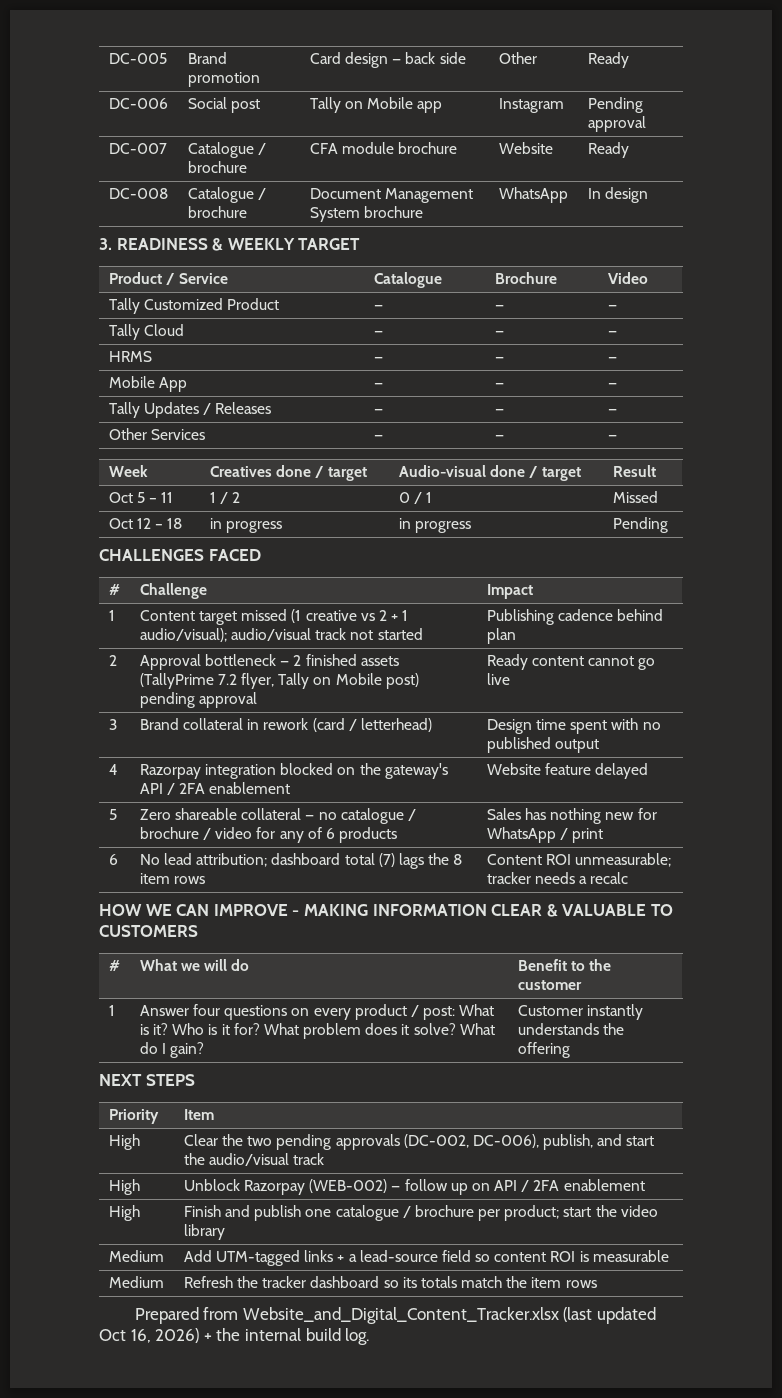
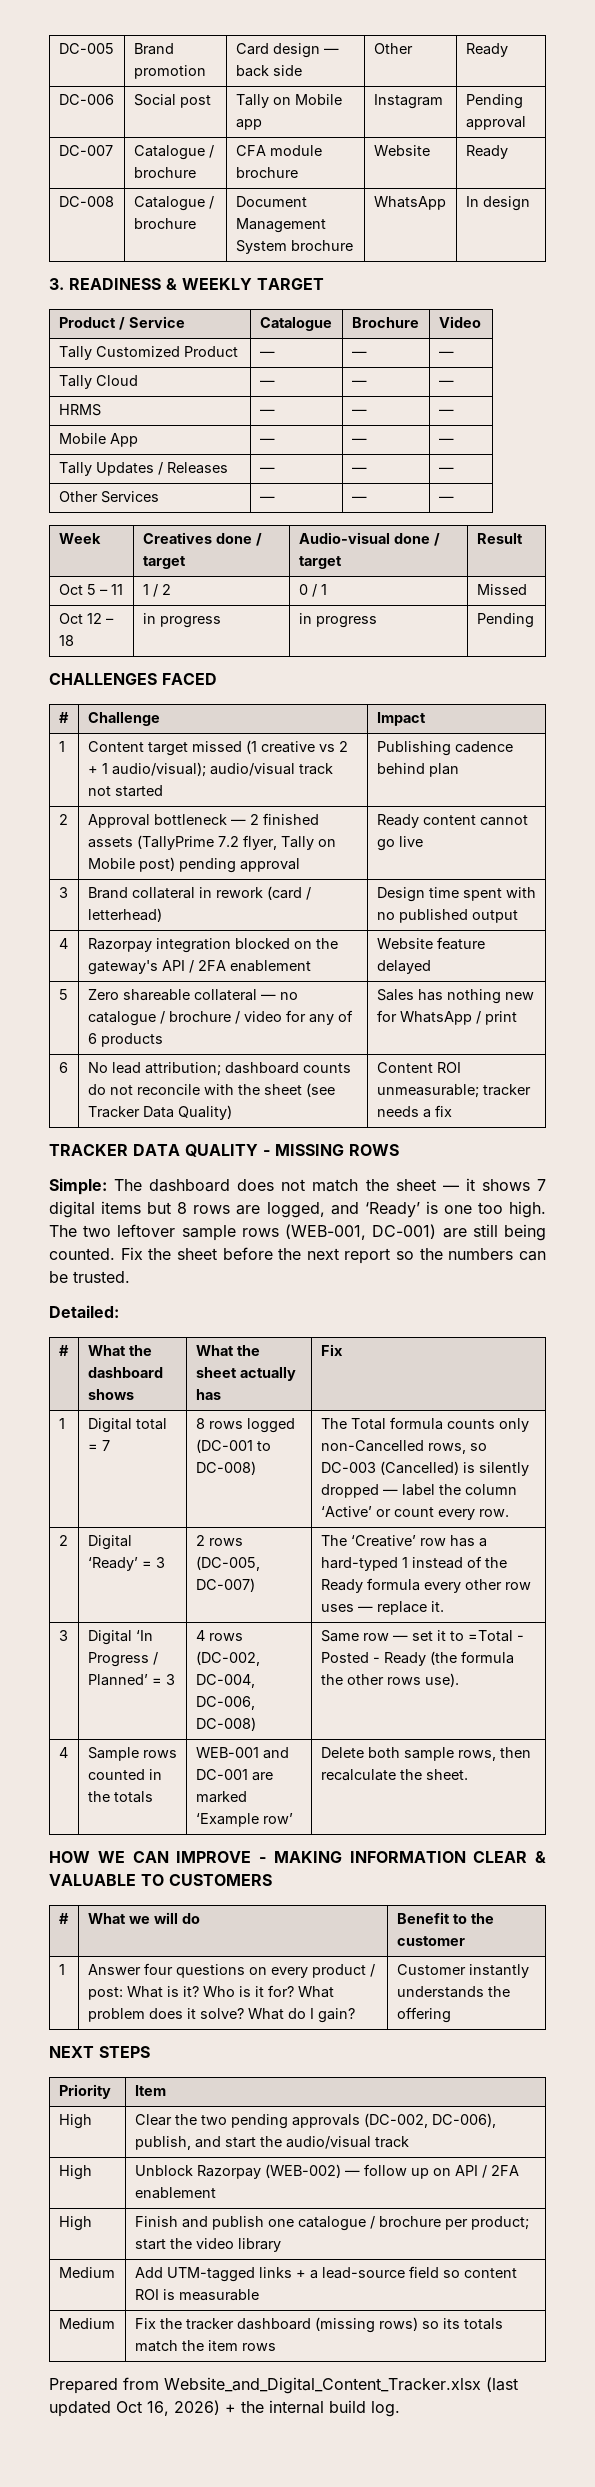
[344,853,463,869] [139,873,205,884] total (7) lags the 8 item rows -> [302,1063,351,1073] [87,1083,335,1097] [87,1105,232,1120] counts do not reconcile with the sheet (see Tracker Data Quality)
[590,872,629,884] recalc -> [434,1105,452,1117] [49,1144,399,1157] [49,1178,546,1195] [49,1201,546,1218] [49,1224,546,1241] [49,1247,546,1264] [49,1271,130,1283] [49,1305,119,1318] [58,1345,69,1356] [87,1345,152,1356] [87,1367,163,1378] [87,1389,134,1400] [195,1345,260,1356] [195,1367,296,1381] [195,1389,221,1400] [320,1344,343,1356] [58,1418,65,1429] [87,1418,167,1433] [87,1440,110,1451] [195,1418,295,1433] [195,1439,271,1453] [195,1461,256,1475] [320,1417,529,1432] [320,1440,487,1454] [320,1461,529,1476] [320,1484,517,1498] [320,1506,509,1520] [58,1535,68,1546] [87,1535,132,1550] [87,1557,165,1571] [195,1535,243,1546] [195,1556,260,1571] [195,1578,255,1592] [320,1535,487,1547] [320,1556,507,1571] [320,1578,531,1593] [320,1601,444,1615] [58,1630,68,1641] [87,1630,153,1645] [87,1652,158,1667] [87,1674,175,1686] [195,1630,243,1641] [195,1651,260,1666] [195,1674,255,1688] [195,1696,255,1710] [195,1717,256,1731] [320,1630,524,1642] [320,1651,514,1666] [320,1673,459,1687] [58,1747,68,1758] [87,1747,177,1761] [87,1769,162,1780] [87,1791,153,1803] [195,1747,289,1759] [195,1769,273,1781] [195,1791,247,1803] [195,1813,293,1827] [320,1747,531,1761] [320,1769,468,1781] fix // TRACKER DATA QUALITY - MISSING ROWS // Simple: The dashboard does not match the sheet — it shows 7 digital items but 8 rows are logged, and ‘Ready’ is one too high. The two leftover sample rows (WEB-001, DC-001) are still being counted. Fix the sheet before the next report so the numbers can be trusted. // Detailed: // # | What the dashboard shows | What the sheet actually has | Fix // 1 | Digital total = 7 | 8 rows logged (DC-001 to DC-008) | The Total formula counts only non-Cancelled rows, so DC-003 (Cancelled) is silently dropped — label the column ‘Active’ or count every row. // 2 | Digital ‘Ready’ = 3 | 2 rows (DC-005, DC-007) | The ‘Creative’ row has a hard-typed 1 instead of the Ready formula every other row uses — replace it. // 3 | Digital ‘In Progress / Planned’ = 3 | 4 rows (DC-002, DC-004, DC-006, DC-008) | Same row — set it to =Total - Posted - Ready (the formula the other rows use). // 4 | Sample rows counted in the totals | WEB-001 and DC-001 are marked ‘Example row’ | Delete both sample rows, then recalculate the sheet.
[183,1276,233,1288] Refresh -> [134,2318,156,2329] Fix
(380, 1282) none -> [314,2317,418,2333] (missing rows)

